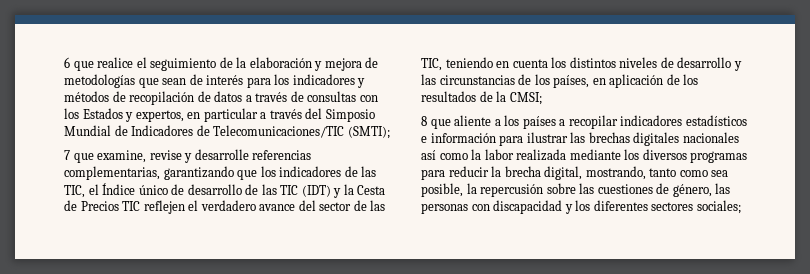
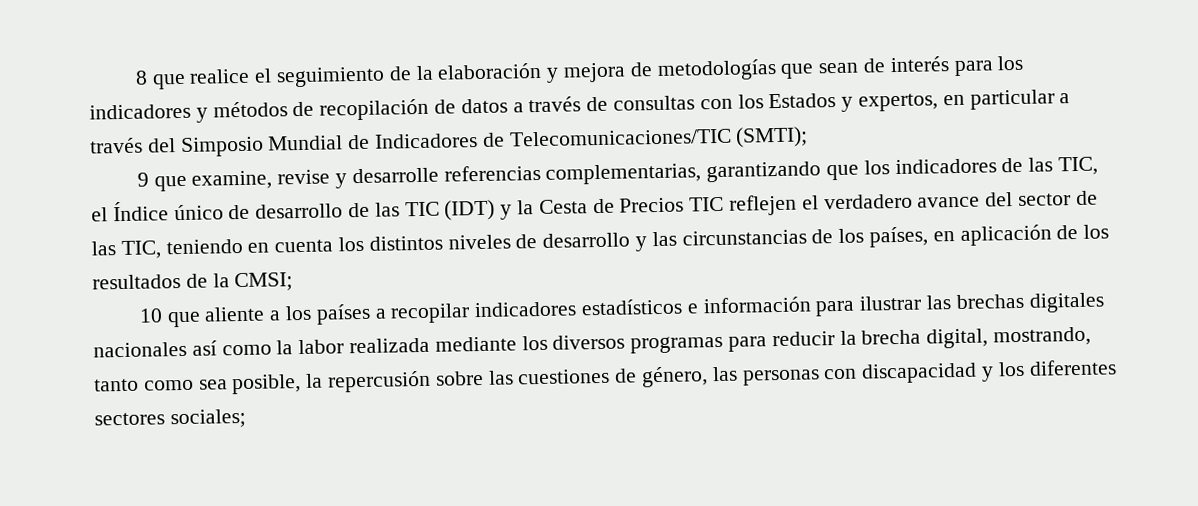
[64,57,70,68] 6 -> [134,70,148,85] 8
[64,150,70,160] 7 -> [136,172,149,187] 9
[421,116,427,126] 8 -> [138,308,163,323] 10

